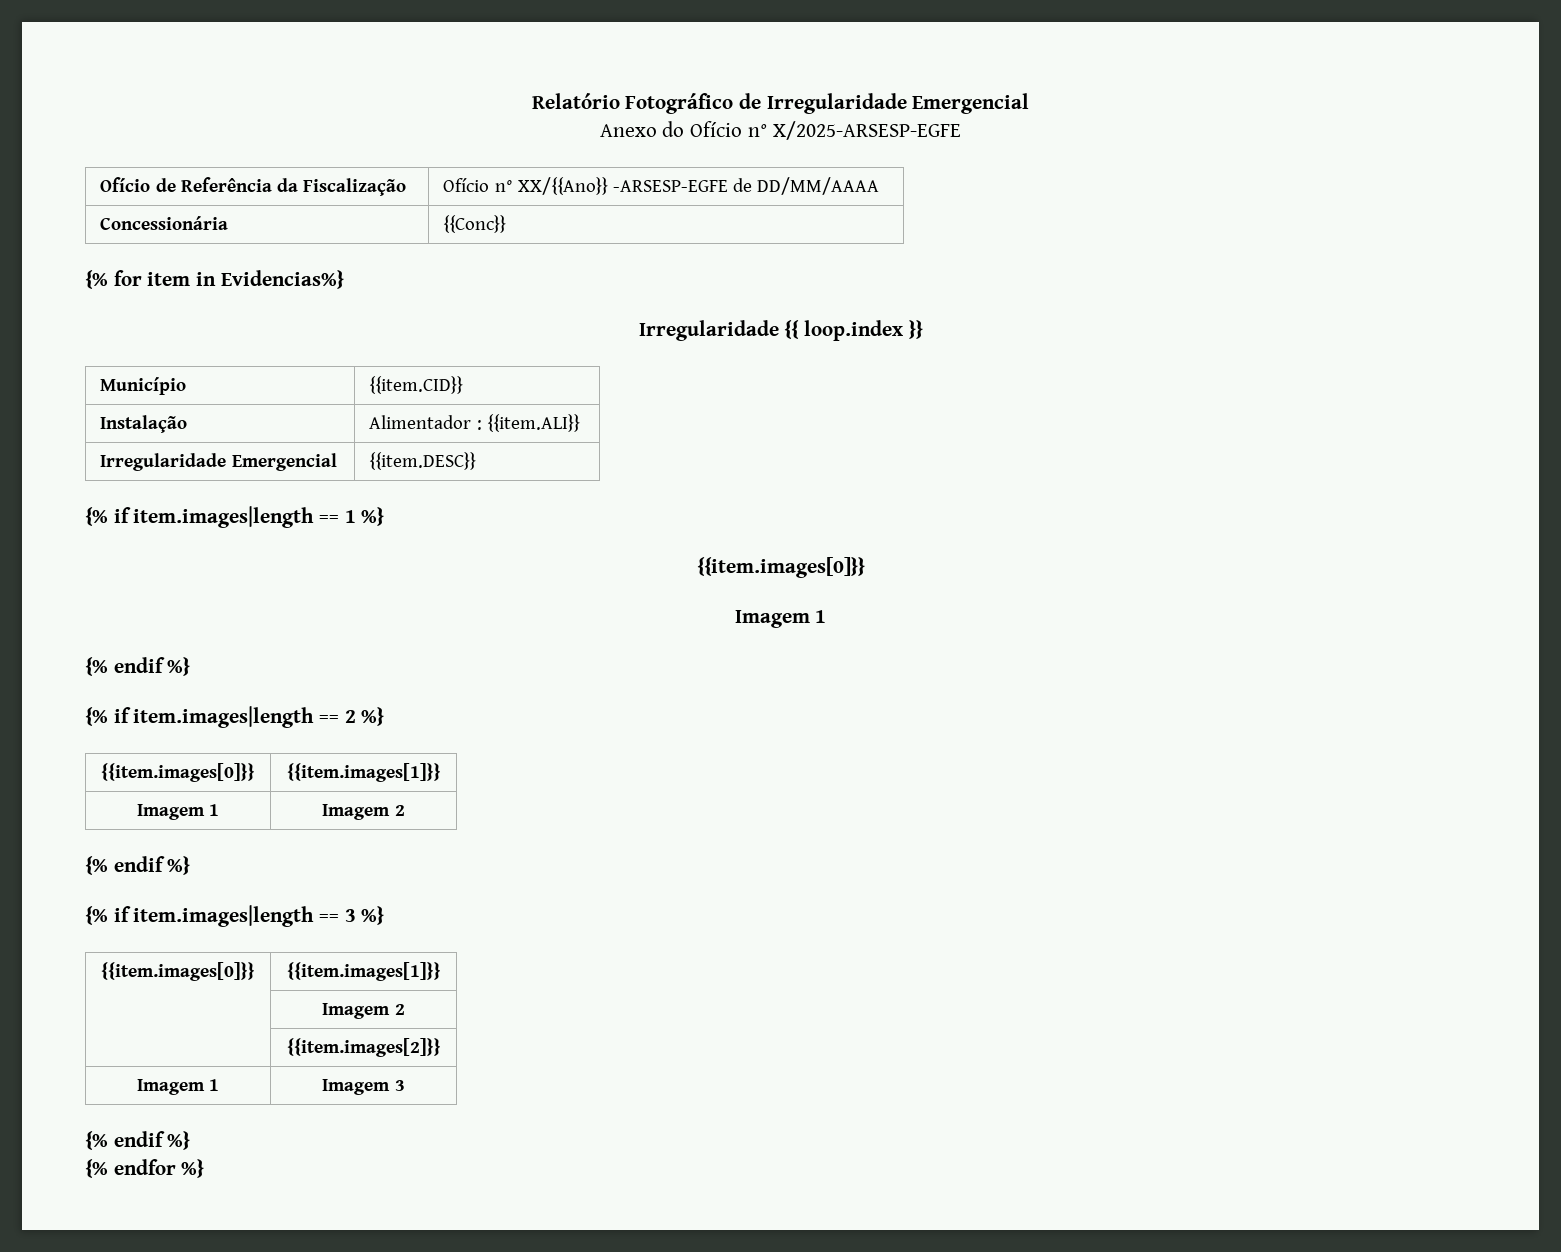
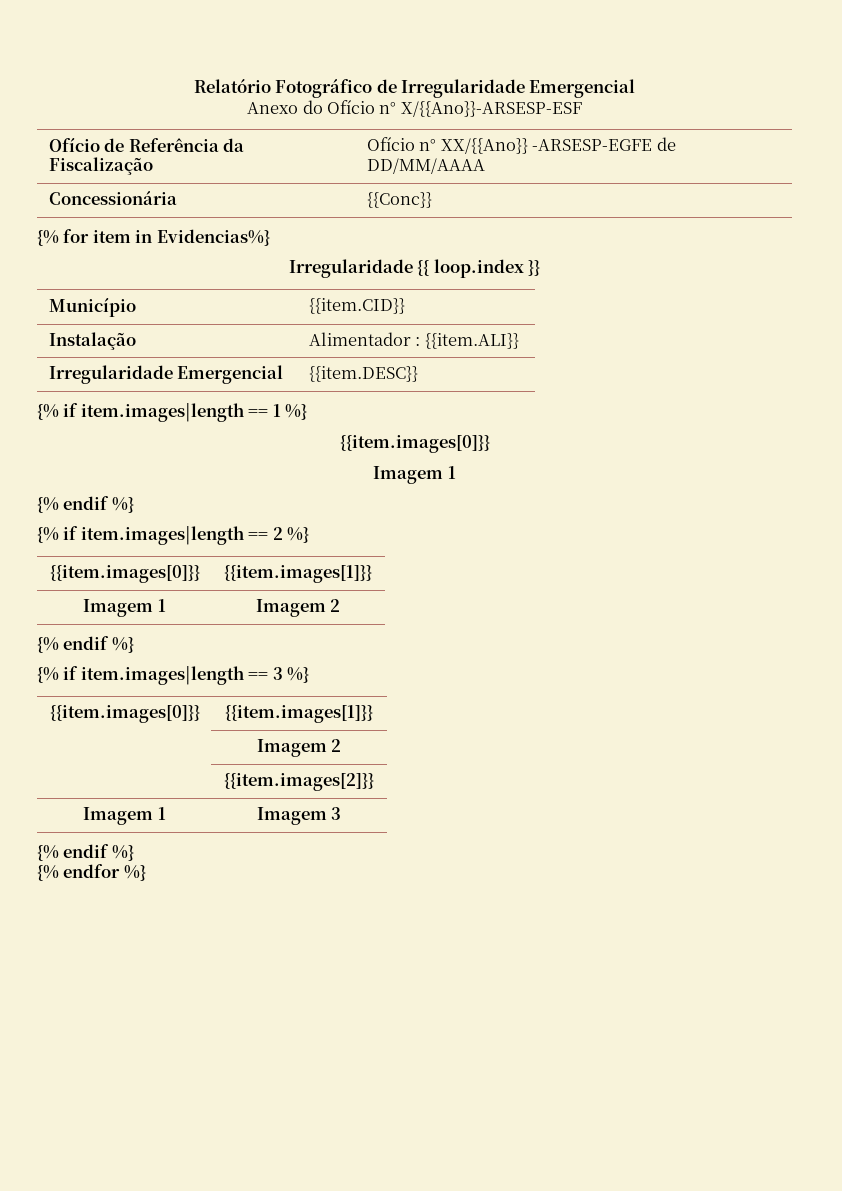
[773,121,962,140] X/2025-ARSESP-EGFE -> [400,101,582,117] X/{{Ano}}-ARSESP-ESF

